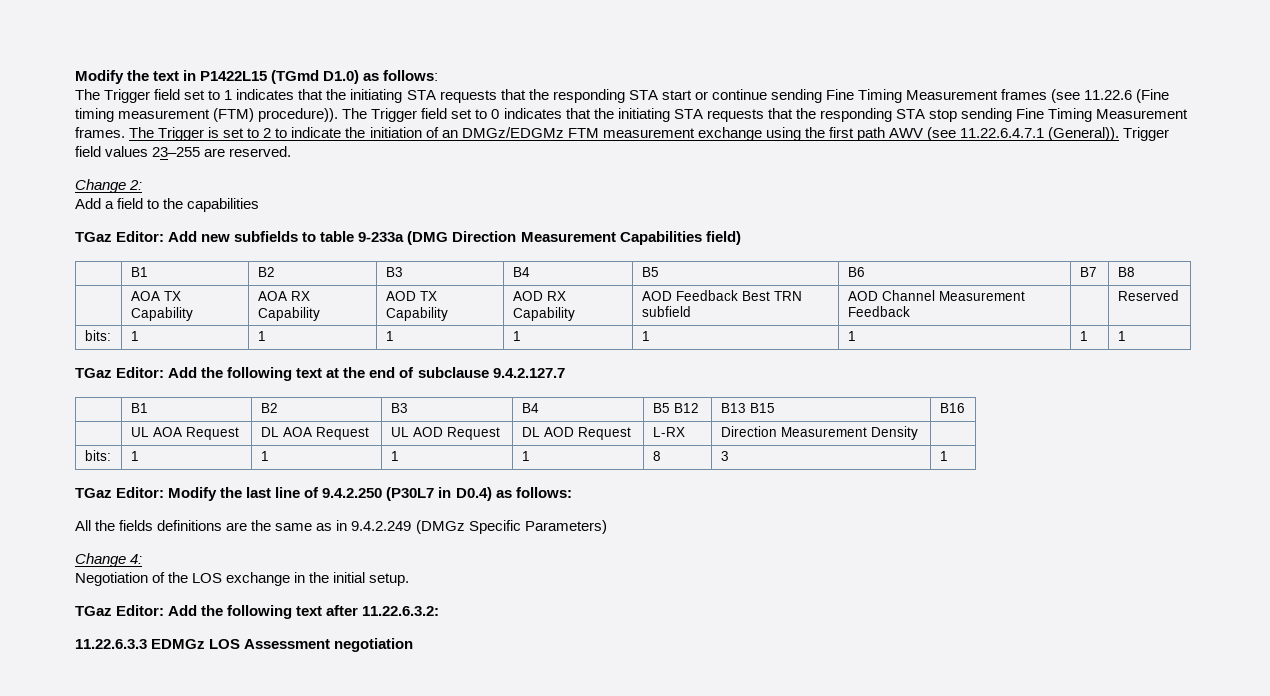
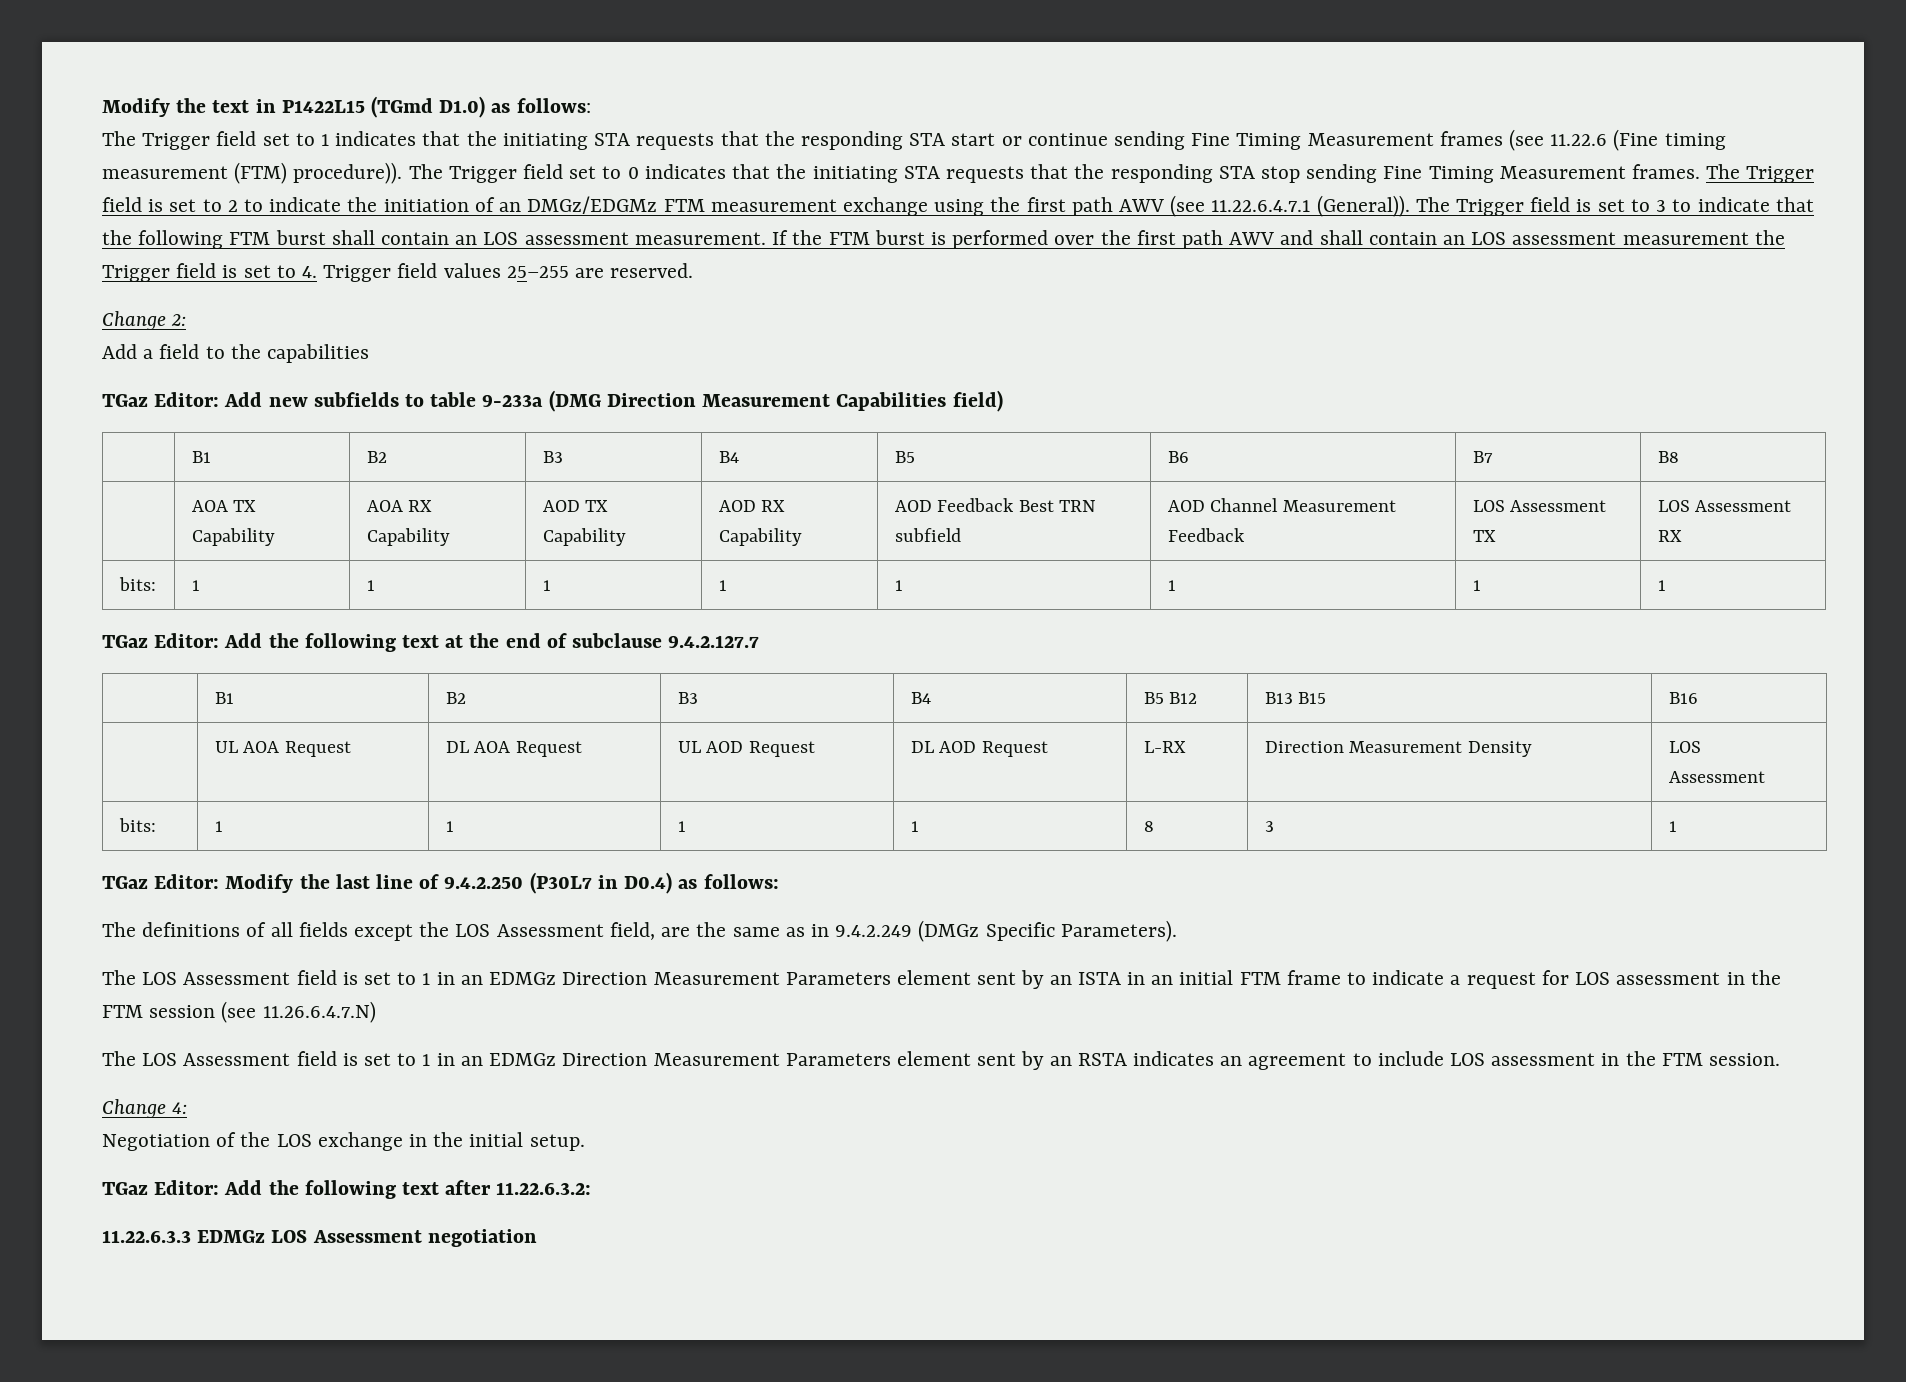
(205, 134) none -> [102,197,142,212] field
(1120, 134) none -> [1415,197,1814,216] [102,230,1785,249] [102,263,318,282] The Trigger field is set to 3 to indicate that the following FTM burst shall contain an LOS assessment measurement. If the FTM burst is performed over the first path AWV and shall contain an LOS assessment measurement the Trigger field is set to 4.
[152,147,201,157] 23–255 -> [506,266,569,278] 25–255
[1117,290,1179,301] | Reserved -> [1472,500,1607,512] [1472,530,1496,542] [1657,500,1792,512] [1657,530,1682,542] LOS Assessment TX | LOS Assessment RX
(918, 433) none -> [1668,741,1701,753] [1668,771,1765,783] LOS // Assessment
[75,520,223,531] All the fields definitions -> [102,922,655,941] The definitions of all fields except the LOS Assessment field,
[524,520,607,534] Parameters) -> [1060,920,1177,942] [102,970,1781,989] [102,1001,376,1023] [102,1051,1781,1070] Parameters). // The LOS Assessment field is set to 1 in an EDMGz Direction Measurement Parameters element sent by an ISTA in an initial FTM frame to indicate a request for LOS assessment in the FTM session (see 11.26.6.4.7.N) // The LOS Assessment field is set to 1 in an EDMGz Direction Measurement Parameters element sent by an RSTA indicates an agreement to include LOS assessment in the FTM session.

